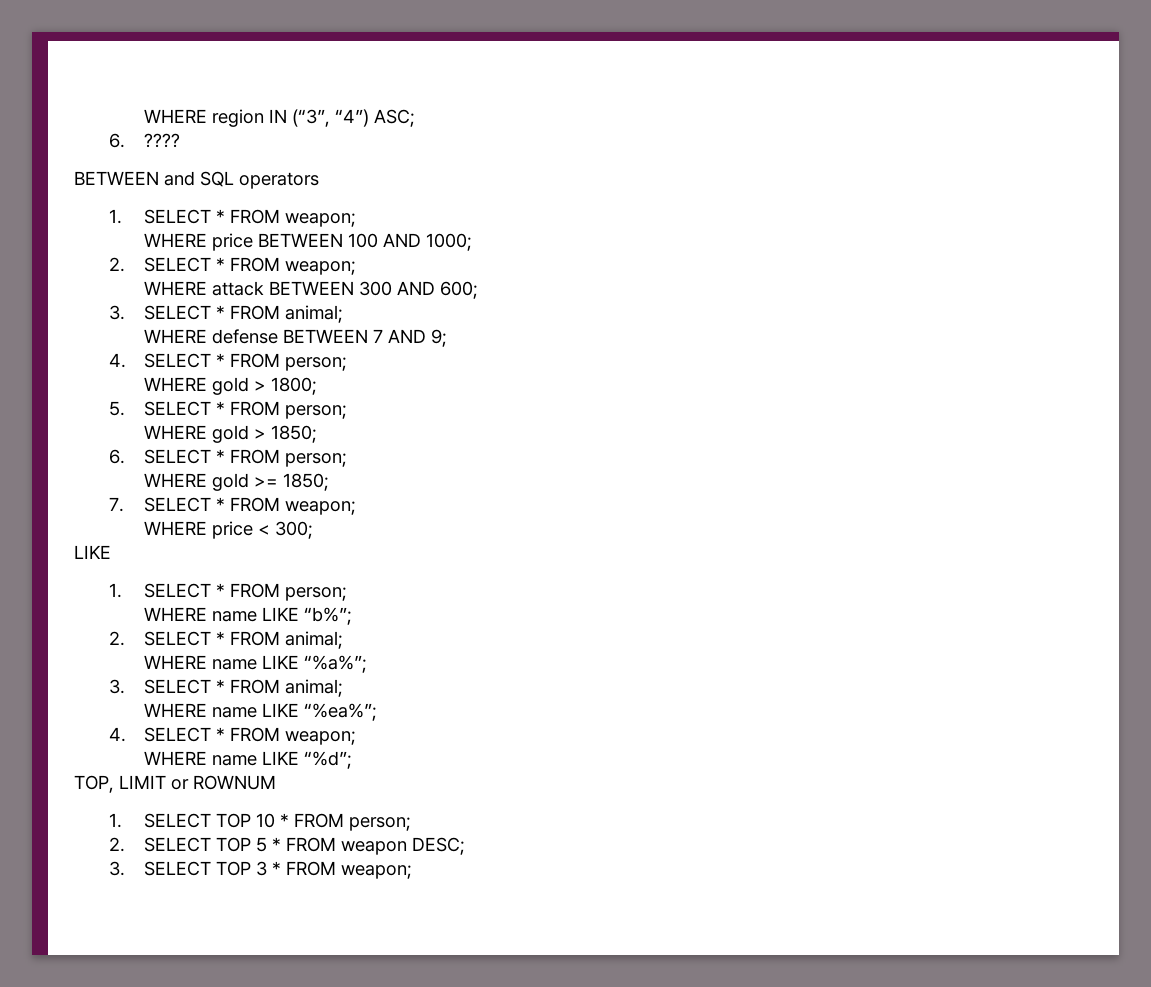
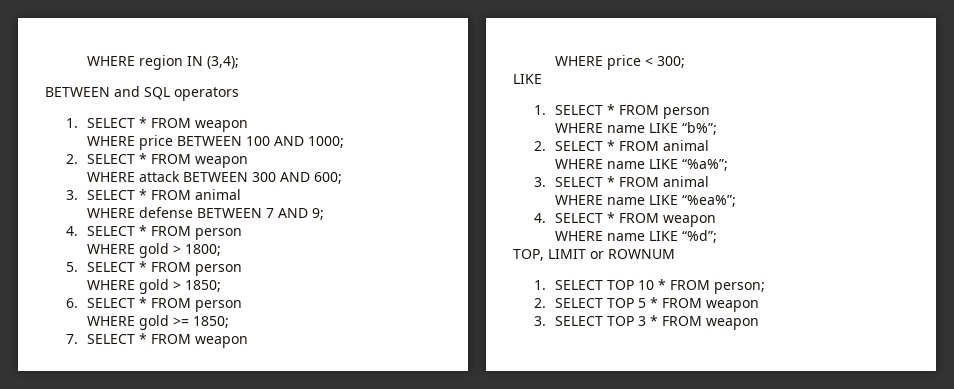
[292,109,416,127] [109,133,181,148] (“3”, “4”) ASC; // 6. ???? -> [207,56,240,69] (3,4);
[285,213,357,227] weapon; -> [195,120,249,132] weapon
[285,261,357,275] weapon; -> [195,156,249,168] weapon
[285,305,344,323] animal; -> [195,189,242,200] animal
[285,357,348,371] person; -> [195,228,243,240] person
[285,405,348,419] person; -> [195,264,243,276] person
[285,453,348,467] person; -> [195,300,243,312] person
[285,501,357,515] weapon; -> [195,336,249,348] weapon
[285,587,348,601] person; -> [663,107,711,119] person
[285,631,344,649] animal; -> [663,140,710,151] animal
[285,679,344,697] animal; -> [663,176,710,187] animal
[285,731,357,745] weapon; -> [663,215,717,227] weapon
[412,837,466,855] DESC; -> (760, 306) none
[341,865,413,879] weapon; -> [706,318,760,330] weapon

